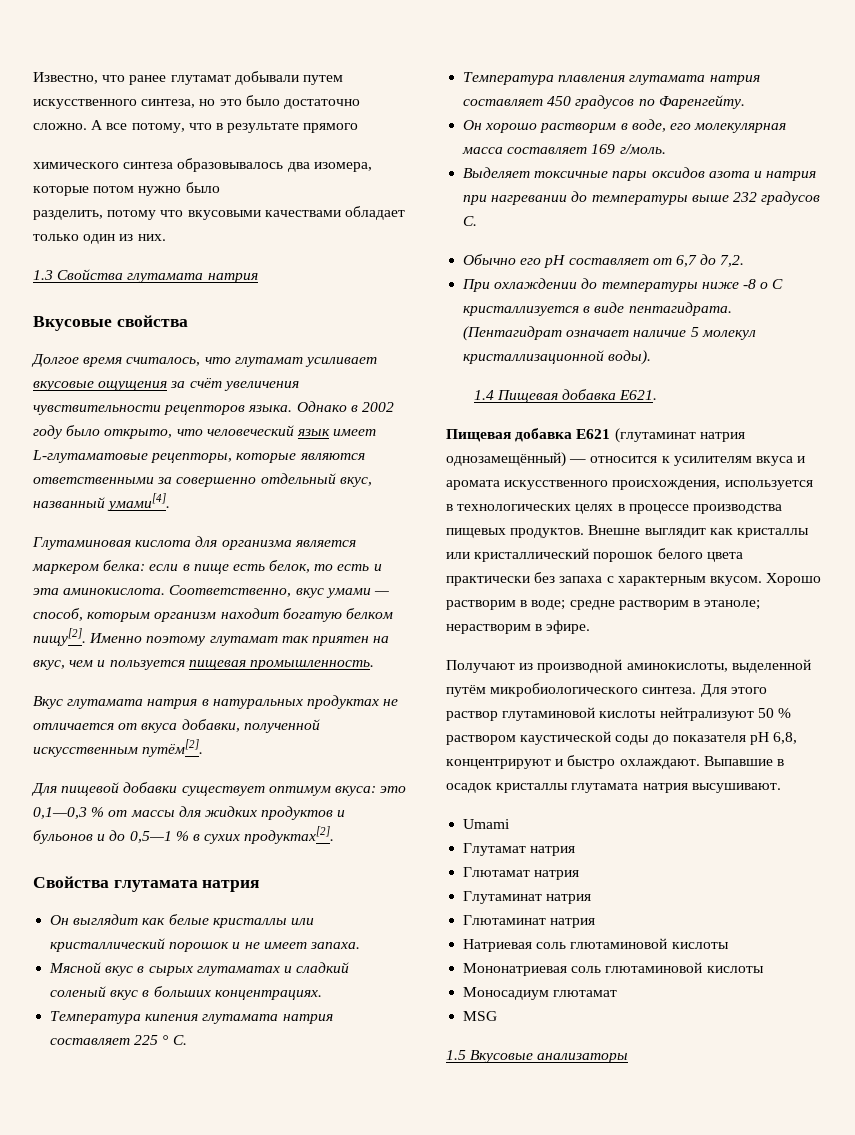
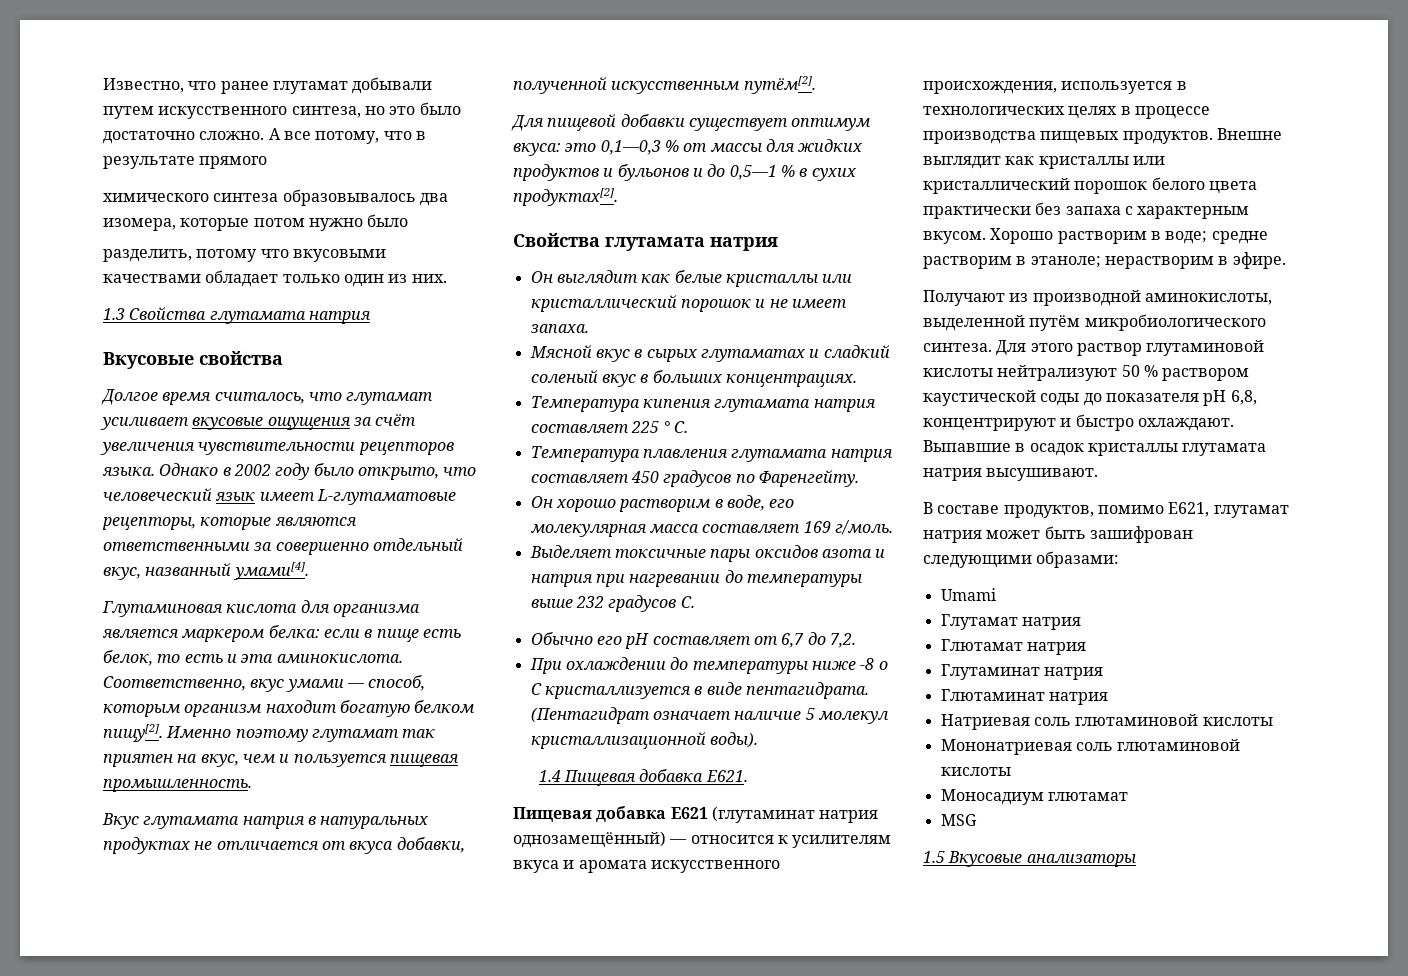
(781, 788) none -> [923,502,1289,518] [923,526,1193,543] [923,551,1120,568] // В составе продуктов, помимо Е621, глутамат натрия может быть зашифрован следующими образами:

